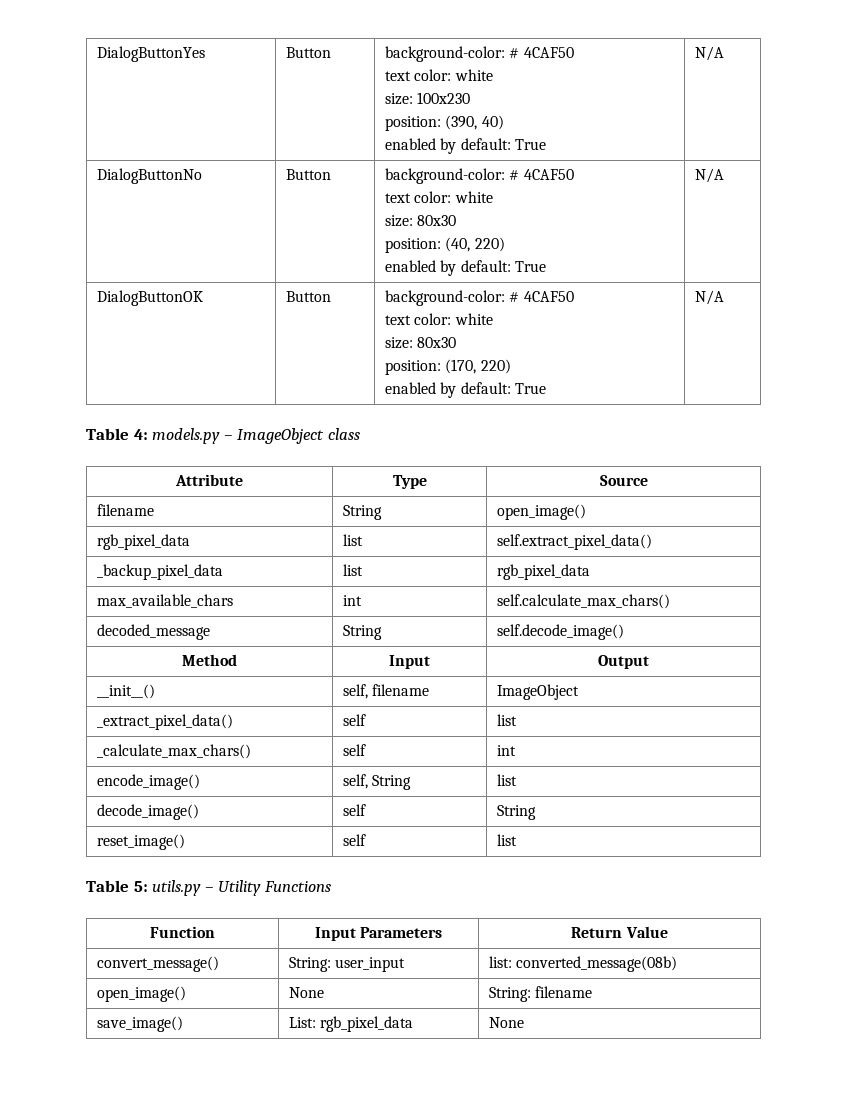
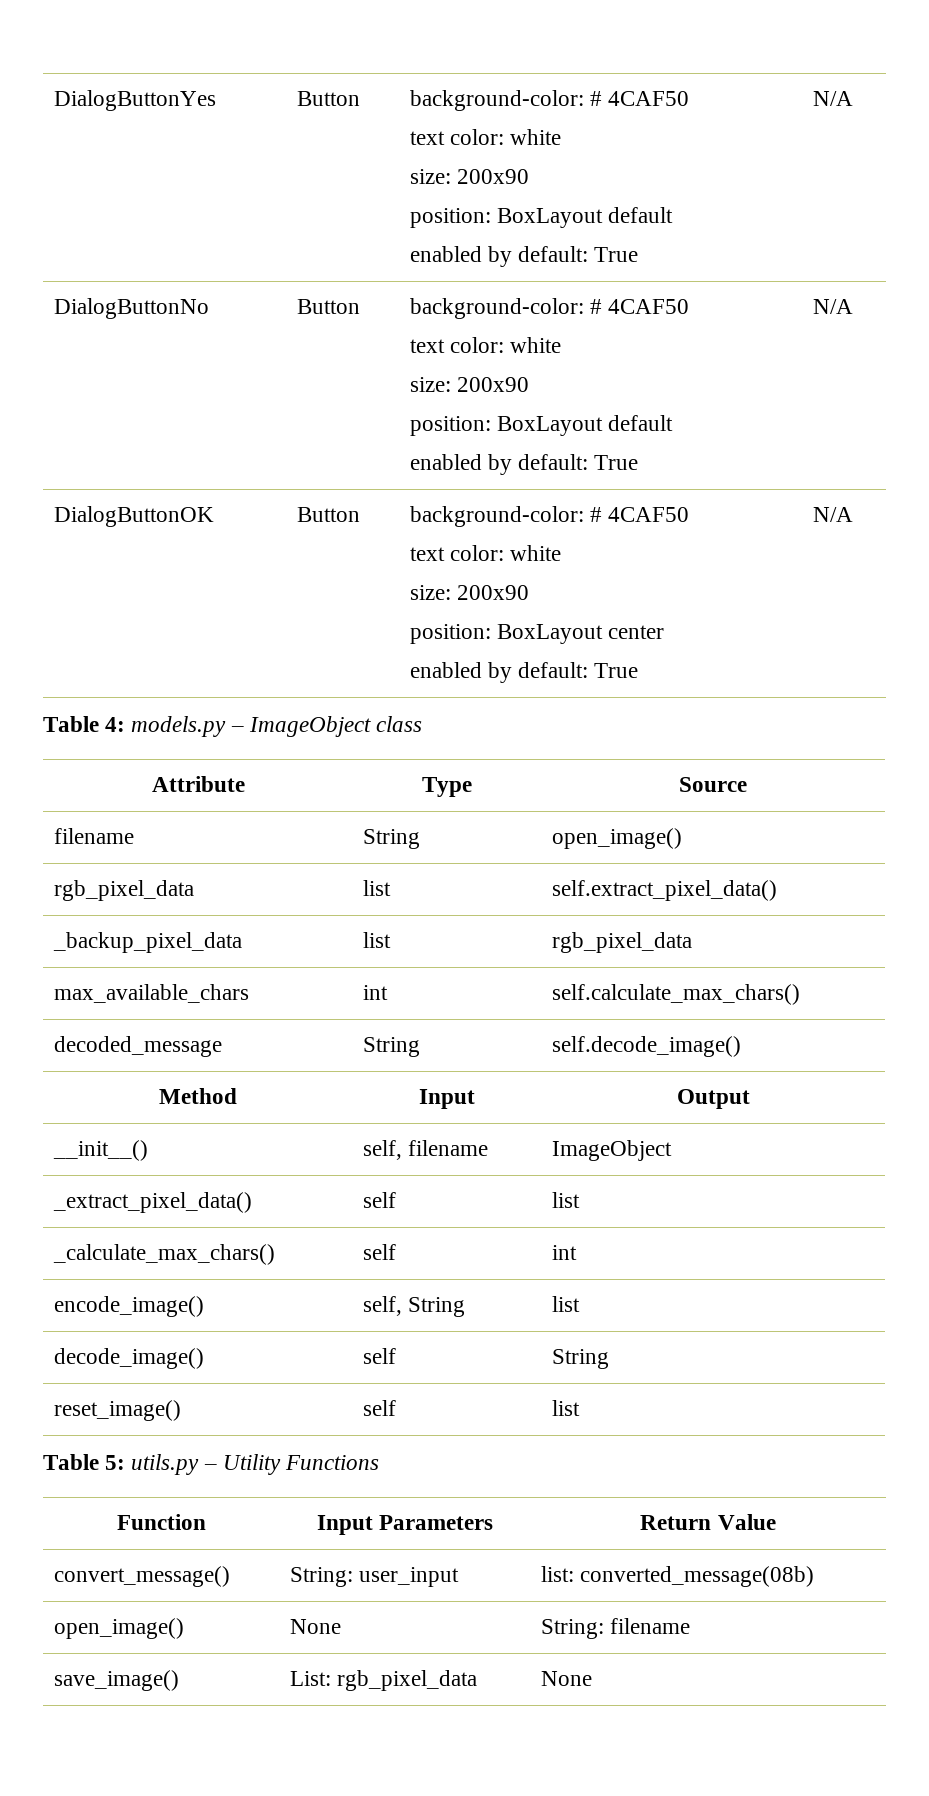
[417,92,471,104] [385,115,504,131] 100x230 // position: (390, 40) -> [456,169,529,184] [409,207,674,228] 200x90 // position: BoxLayout default
[417,215,457,226] [385,237,505,253] 80x30 // position: (40, 220) -> [456,377,529,392] [409,415,674,436] 200x90 // position: BoxLayout default
[417,337,457,348] [385,359,511,375] 80x30 // position: (170, 220) -> [456,585,529,600] [409,624,665,644] 200x90 // position: BoxLayout center

